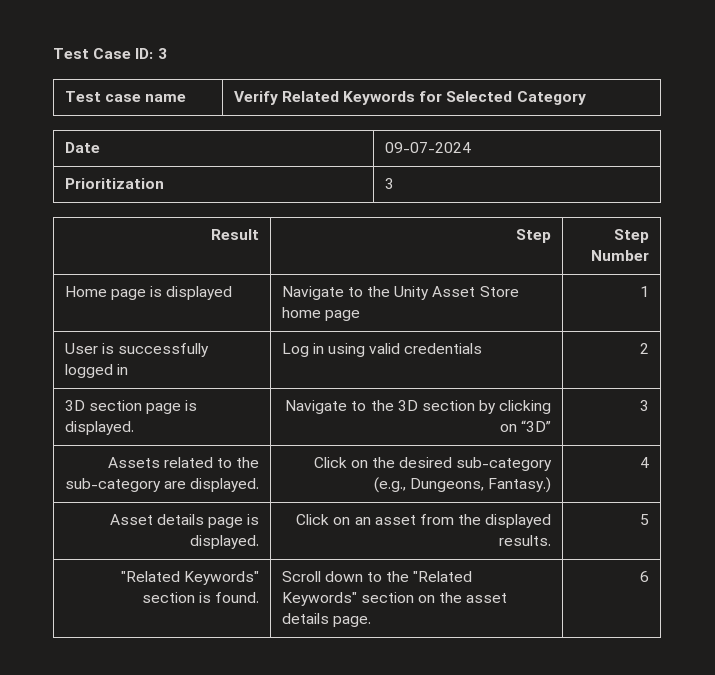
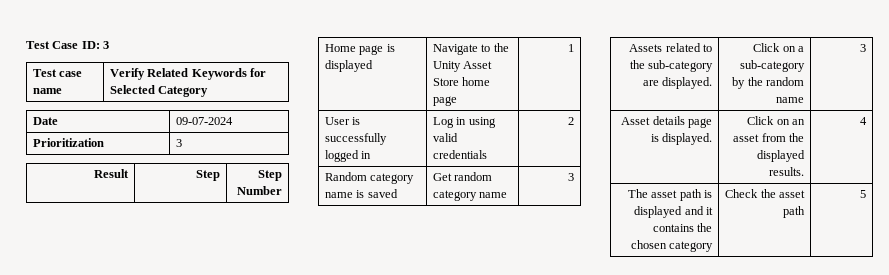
[64,400,198,414] [64,421,134,435] [285,400,552,414] [500,420,552,432] 3D section page is displayed. | Navigate to the 3D section by clicking on “3D” -> [324,172,415,184] [324,189,398,198] [432,172,493,181] [432,190,508,201] Random category name is saved | Get random category name
[371,457,553,471] [373,477,552,493] [640,457,650,468] the desired sub-category (e.g., Dungeons, Fantasy.) | 4 -> [798,46,805,52] [740,60,806,72] [732,77,805,89] [776,97,805,103] [860,44,867,52] a sub-category by the random name | 3
[640,514,650,525] [121,571,260,585] [141,592,260,603] [281,571,473,582] [281,592,508,606] [281,613,371,627] [640,571,650,582] 5 // "Related Keywords" section is found. | Scroll down to the "Related Keywords" section on the asset details page. | 6 -> [860,117,868,125] [627,189,713,201] [634,206,714,218] [652,223,713,232] [630,240,714,252] [725,189,806,198] [783,206,806,218] [860,190,867,198] 4 // The asset path is displayed and it contains the chosen category | Check the asset path | 5

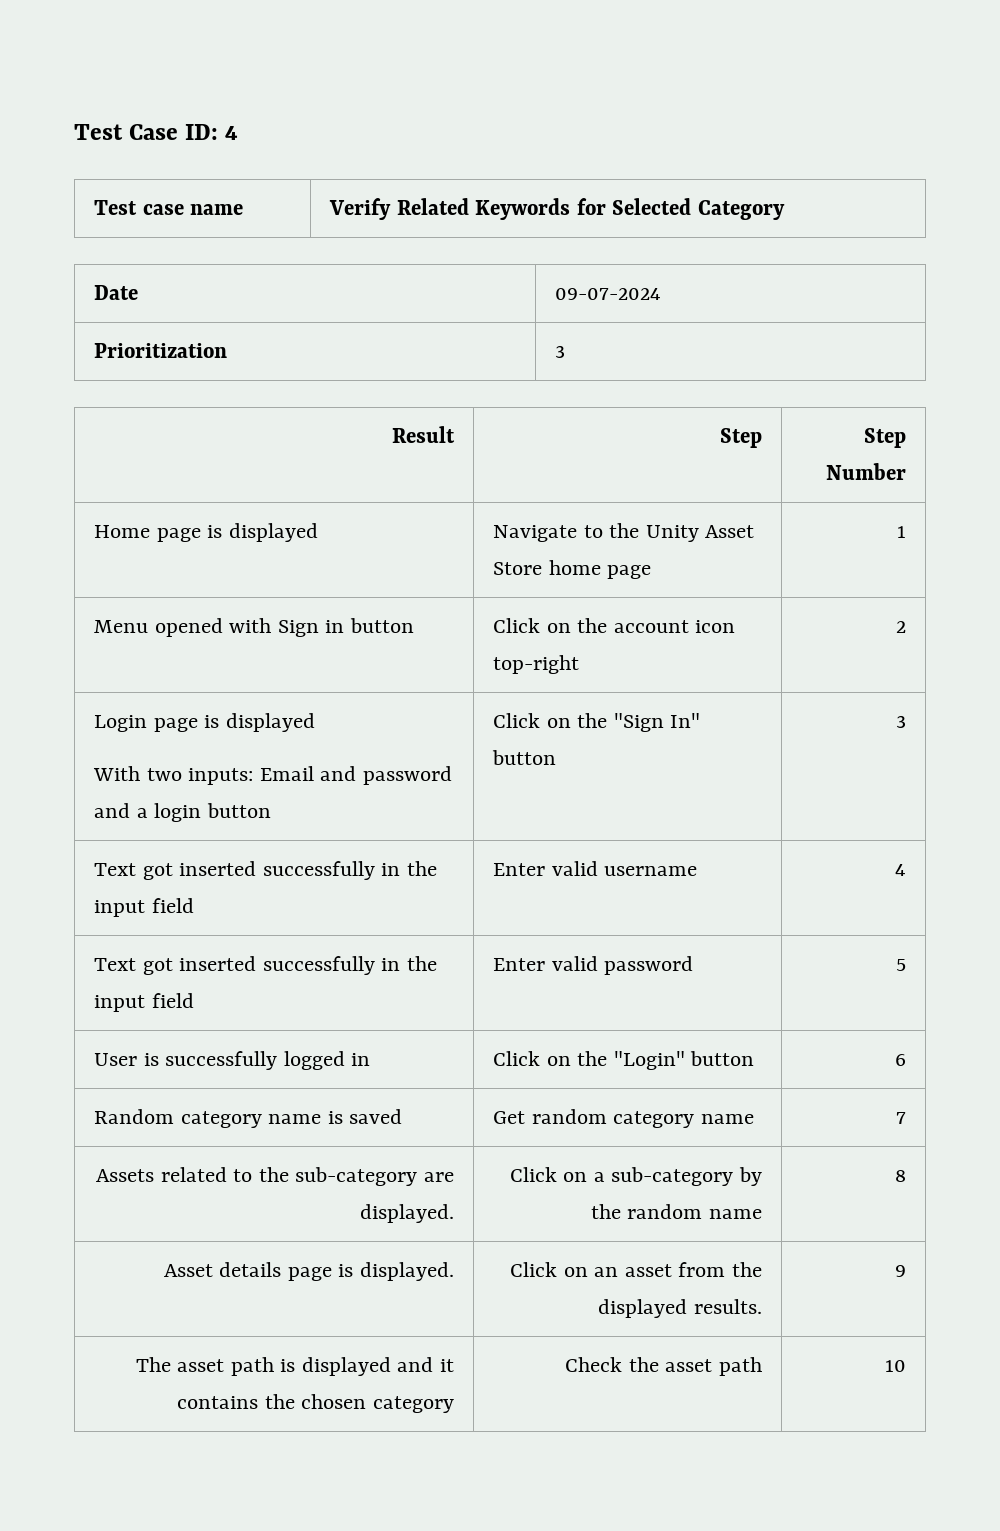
[103,41,110,49] 3 -> [225,126,239,140] 4
(575, 48) none -> [94,618,414,637] [493,618,736,633] [493,655,580,674] [895,621,906,633] [94,713,315,732] [93,766,452,785] [94,803,271,822] [493,713,701,732] [492,750,557,765] [895,715,906,728] [94,861,437,880] [94,898,194,917] [493,861,698,876] [894,864,906,876] [94,956,437,975] [94,993,194,1012] [493,956,694,975] [895,959,906,971] // Menu opened with Sign in button | Click on the account icon top-right | 2 // Login page is displayed // With two inputs: Email and password and a login button | Click on the "Sign In" button | 3 // Text got inserted successfully in the input field | Enter valid username | 4 // Text got inserted successfully in the input field | Enter valid password | 5
[432,117,496,128] [432,133,458,142] [432,150,487,159] [568,117,575,125] Log in using valid credentials | 2 -> [493,1051,755,1070] [894,1054,906,1066] Click on the "Login" button | 6
[568,173,575,181] 3 -> [895,1112,906,1124] 7
[860,44,867,52] 3 -> [894,1170,906,1182] 8
[860,117,868,125] 4 -> [894,1265,906,1277] 9
[860,190,867,198] 5 -> [884,1360,906,1372] 10

